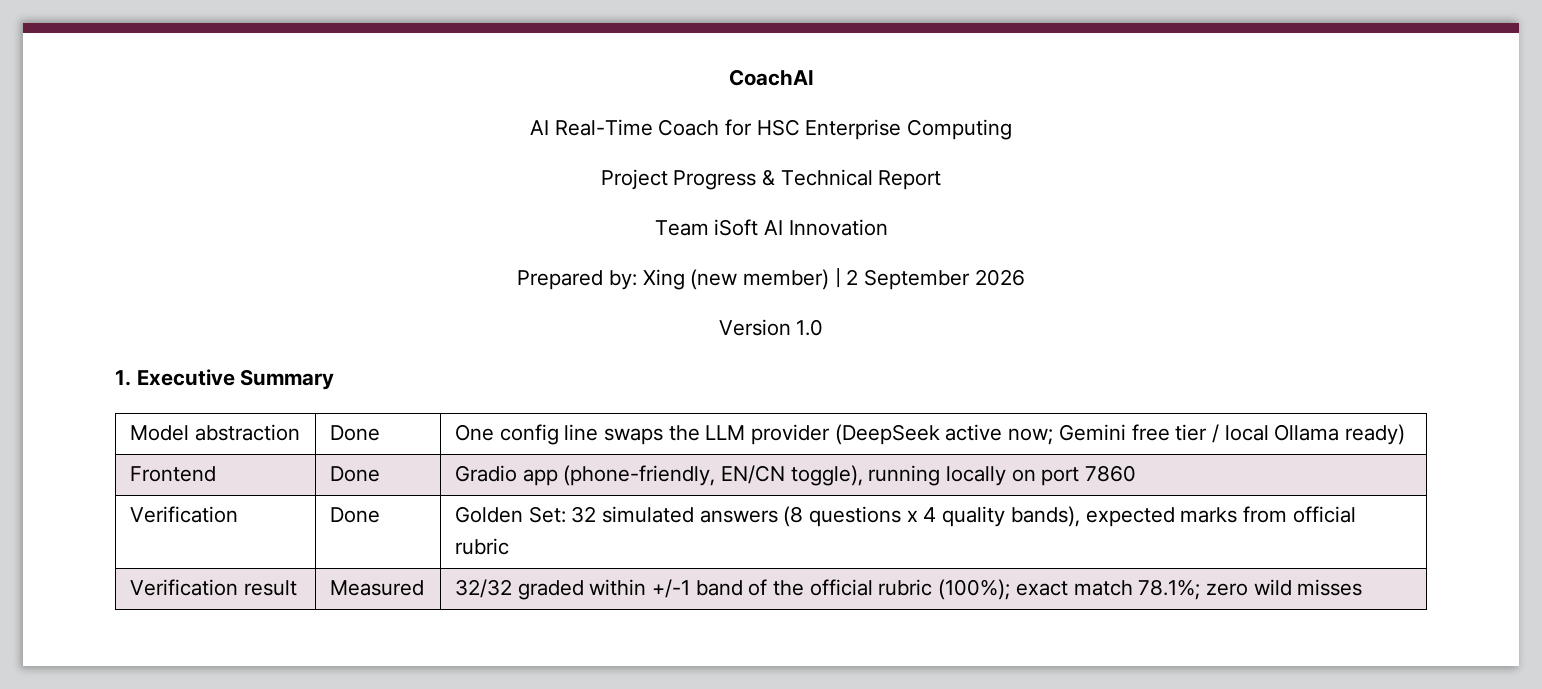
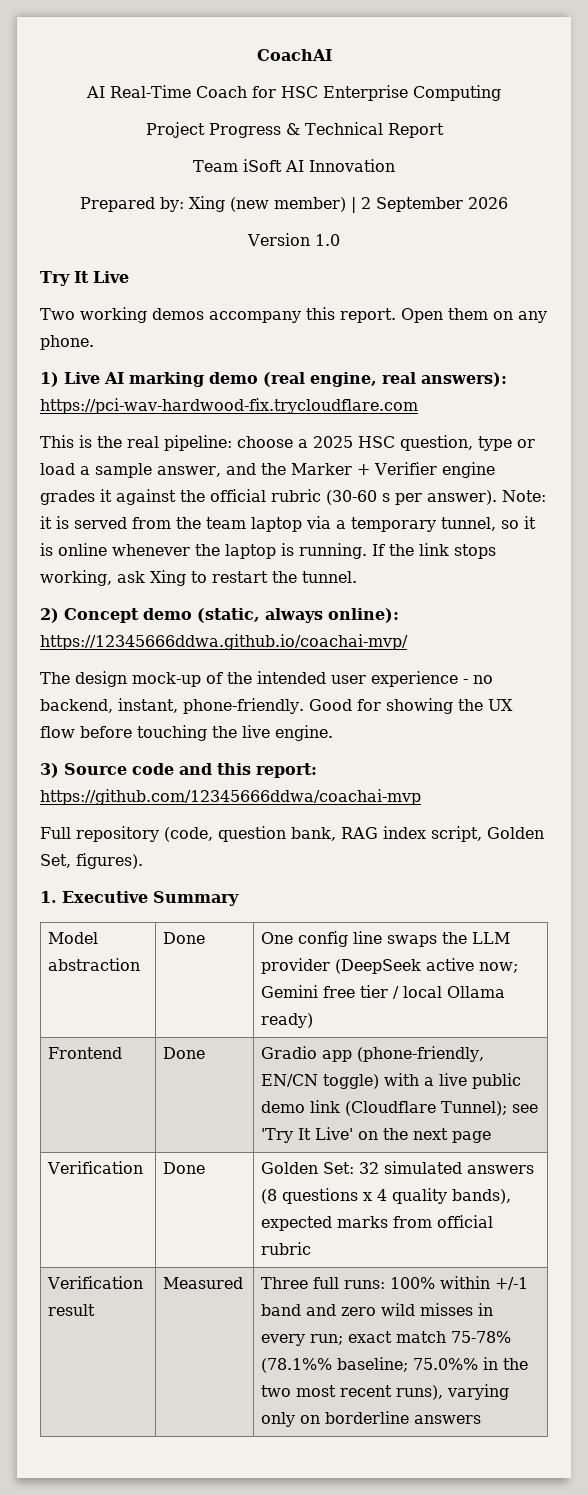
(824, 327) none -> [40,271,129,286] [40,307,547,323] [40,335,94,350] [40,372,507,387] [40,398,418,414] [40,435,535,451] [40,462,495,478] [40,489,546,505] [40,516,536,532] [40,543,496,559] [40,570,357,586] [40,608,399,623] [40,634,408,650] [40,671,493,687] [40,698,513,714] [40,725,333,741] [40,763,317,778] [40,789,421,805] [40,826,544,842] [40,853,143,869] // Try It Live // Two working demos accompany this report. Open them on any phone. // 1) Live AI marking demo (real engine, real answers): https://pci-wav-hardwood-fix.trycloudflare.com // This is the real pipeline: choose a 2025 HSC question, type or load a sample answer, and the Marker + Verifier engine grades it against the official rubric (30-60 s per answer). Note: it is served from the team laptop via a temporary tunnel, so it is online whenever the laptop is running. If the link stops working, ask Xing to restart the tunnel. // 2) Concept demo (static, always online): https://12345666ddwa.github.io/coachai-mvp/ // The design mock-up of the intended user experience - no backend, instant, phone-friendly. Good for showing the UX flow before touching the live engine. // 3) Source code and this report: https://github.com/12345666ddwa/coachai-mvp // Full repository (code, question bank, RAG index script, Golden Set, figures).
[790,465,1137,486] toggle), running locally on port 7860 -> [323,1073,522,1089] [261,1100,539,1116] [261,1127,492,1143] toggle) with a live public demo link (Cloudflare Tunnel); see 'Try It Live' on the next page
[455,579,1363,600] 32/32 graded within +/-1 band of the official rubric (100%); exact match 78.1%; zero wild misses -> [261,1276,529,1290] [261,1303,494,1316] [261,1331,512,1346] [261,1357,529,1373] [261,1384,510,1400] [261,1411,482,1427] Three full runs: 100% within +/-1 band and zero wild misses in every run; exact match 75-78% (78.1%% baseline; 75.0%% in the two most recent runs), varying only on borderline answers

